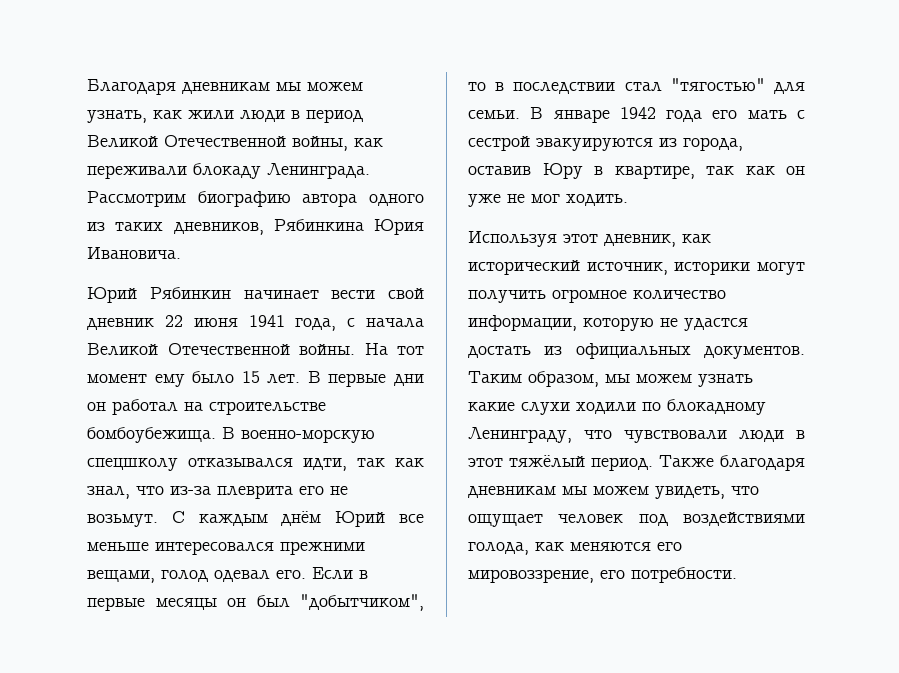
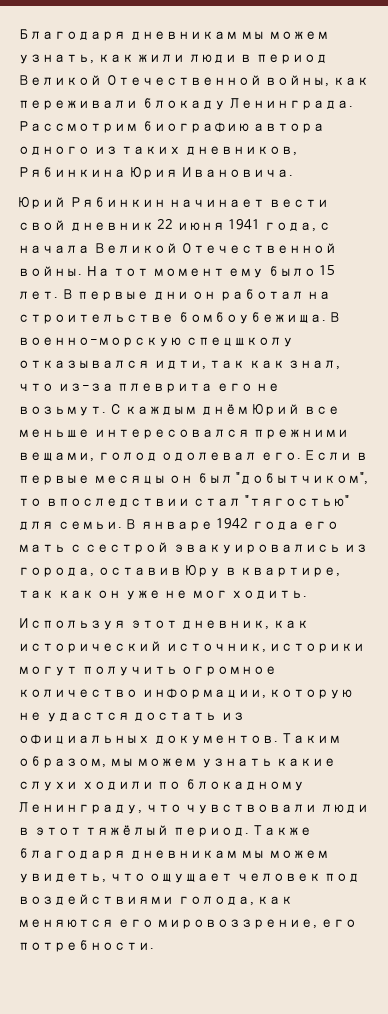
[214,570,270,582] одевал -> [161,452,258,461] одолевал
[495,82,616,94] в последствии -> [45,498,190,507] впоследствии
[536,137,653,151] эвакуируются -> [172,544,341,554] эвакуировались

